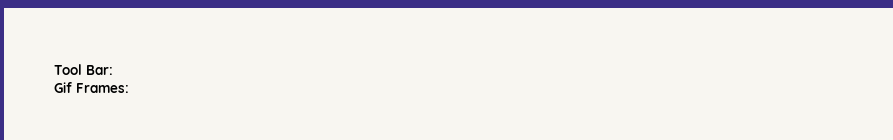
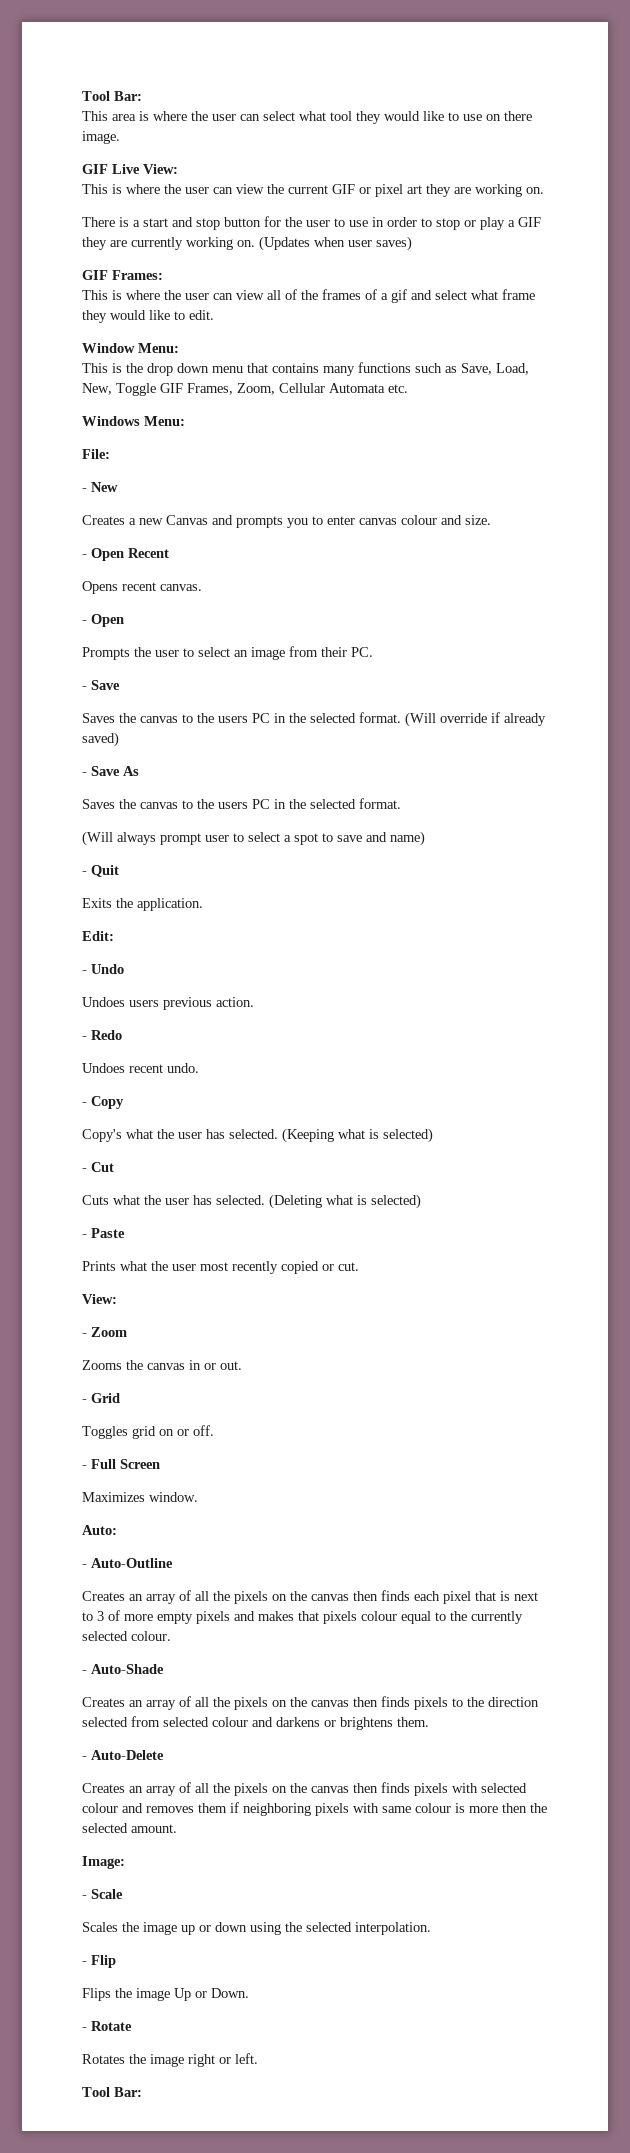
[54,82,129,93] Gif Frames: -> [82,111,532,124] [82,131,120,144] [82,164,178,174] [82,184,544,197] [82,216,541,230] [82,236,412,251] [82,270,163,280] [82,289,535,303] [82,310,214,323] [82,343,179,353] [82,362,529,376] [82,383,408,396] [82,416,185,426] [82,449,110,459] [82,482,118,492] [82,515,491,528] [82,548,169,561] [82,581,202,594] [82,614,124,627] [82,646,373,660] [82,680,120,690] [82,712,546,727] [82,732,119,747] [82,766,139,776] [82,798,401,809] [82,831,425,846] [82,865,119,877] [82,898,203,911] [82,931,114,941] [82,964,124,974] [82,997,254,1010] [82,1030,122,1040] [82,1063,199,1073] [82,1096,124,1109] [82,1128,433,1143] [82,1162,114,1172] [82,1194,421,1209] [82,1228,125,1238] [82,1261,359,1274] [82,1294,117,1304] [82,1327,127,1337] [82,1360,242,1370] [82,1393,120,1403] [82,1425,214,1439] [82,1459,160,1469] [82,1492,198,1502] [82,1525,117,1535] [82,1558,173,1568] [82,1590,538,1604] [82,1610,523,1624] [82,1631,171,1641] [82,1664,164,1674] [82,1696,539,1710] [82,1716,429,1730] [82,1750,164,1760] [82,1782,527,1796] [82,1802,547,1816] [82,1823,177,1833] [82,1856,125,1869] [82,1889,123,1899] [82,1922,431,1935] [82,1955,116,1968] [82,1988,249,2001] [82,2021,132,2031] [82,2053,258,2067] [82,2087,142,2097] This area is where the user can select what tool they would like to use on there image. // GIF Live View: // This is where the user can view the current GIF or pixel art they are working on. // There is a start and stop button for the user to use in order to stop or play a GIF they are currently working on. (Updates when user saves) // GIF Frames: // This is where the user can view all of the frames of a gif and select what frame they would like to edit. // Window Menu: // This is the drop down menu that contains many functions such as Save, Load, New, Toggle GIF Frames, Zoom, Cellular Automata etc. // Windows Menu: // File: // - New // Creates a new Canvas and prompts you to enter canvas colour and size. // - Open Recent // Opens recent canvas. // - Open // Prompts the user to select an image from their PC. // - Save // Saves the canvas to the users PC in the selected format. (Will override if already saved) // - Save As // Saves the canvas to the users PC in the selected format. // (Will always prompt user to select a spot to save and name) // - Quit // Exits the application. // Edit: // - Undo // Undoes users previous action. // - Redo // Undoes recent undo. // - Copy // Copy's what the user has selected. (Keeping what is selected) // - Cut // Cuts what the user has selected. (Deleting what is selected) // - Paste // Prints what the user most recently copied or cut. // View: // - Zoom // Zooms the canvas in or out. // - Grid // Toggles grid on or off. // - Full Screen // Maximizes window. // Auto: // - Auto-Outline // Creates an array of all the pixels on the canvas then finds each pixel that is next to 3 of more empty pixels and makes that pixels colour equal to the currently selected colour. // - Auto-Shade // Creates an array of all the pixels on the canvas then finds pixels to the direction selected from selected colour and darkens or brightens them. // - Auto-Delete // Creates an array of all the pixels on the canvas then finds pixels with selected colour and removes them if neighboring pixels with same colour is more then the selected amount. // Image: // - Scale // Scales the image up or down using the selected interpolation. // - Flip // Flips the image Up or Down. // - Rotate // Rotates the image right or left. // Tool Bar:

